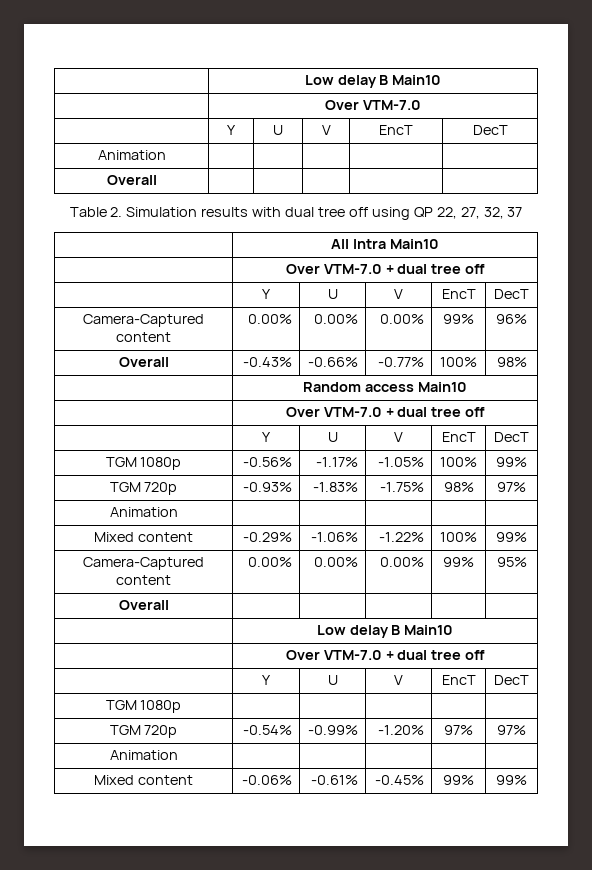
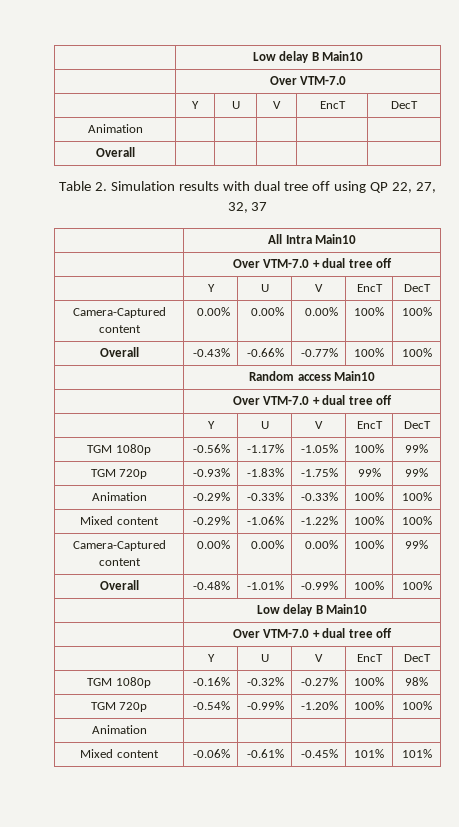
[443,314,474,324] [496,314,527,324] 99% | 96% -> [354,307,384,316] [401,307,432,316] 100% | 100%
[496,357,527,367] 98% -> [401,348,432,357] 100%
[443,482,474,492] [497,482,526,492] [109,507,178,517] 98% | 97% // Animation | | | | | -> [357,468,381,477] [405,468,428,477] [91,492,147,501] [192,492,230,501] [246,492,284,501] [300,492,338,501] [354,492,384,501] [401,492,432,501] 99% | 99% // Animation | -0.29% | -0.33% | -0.33% | 100% | 100%
[496,532,527,542] [83,557,204,570] [116,575,171,585] [248,557,293,567] [314,557,359,567] [380,557,425,567] [443,557,474,567] [496,557,527,567] [118,600,169,610] 99% // Camera-Captured content | 0.00% | 0.00% | 0.00% | 99% | 95% // Overall | | | | | -> [401,516,432,525] [72,540,166,551] [98,558,141,566] [196,540,230,549] [250,540,284,549] [304,540,338,549] [354,540,384,549] [405,540,428,549] [99,580,139,590] [192,581,230,590] [246,581,284,590] [300,581,338,590] [354,581,384,590] [401,581,432,590] 100% // Camera-Captured content | 0.00% | 0.00% | 0.00% | 100% | 99% // Overall | -0.48% | -1.01% | -0.99% | 100% | 100%
(182, 706) | | | | -> [192,677,230,686] [246,677,284,686] [300,677,338,686] [354,677,384,686] [405,677,428,686] -0.16% | -0.32% | -0.27% | 100% | 98%
[444,725,473,735] [497,725,526,735] 97% | 97% -> [354,701,384,710] [401,701,432,710] 100% | 100%
[443,775,474,785] [496,775,527,785] 99% | 99% -> [354,749,384,758] [401,749,432,758] 101% | 101%

